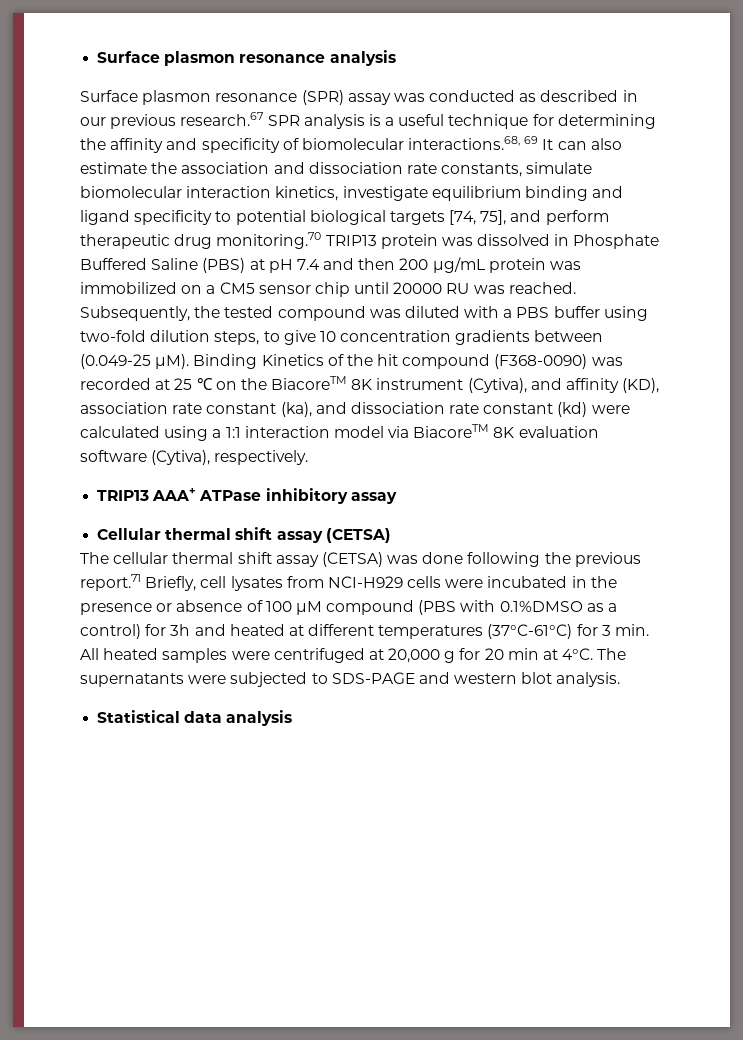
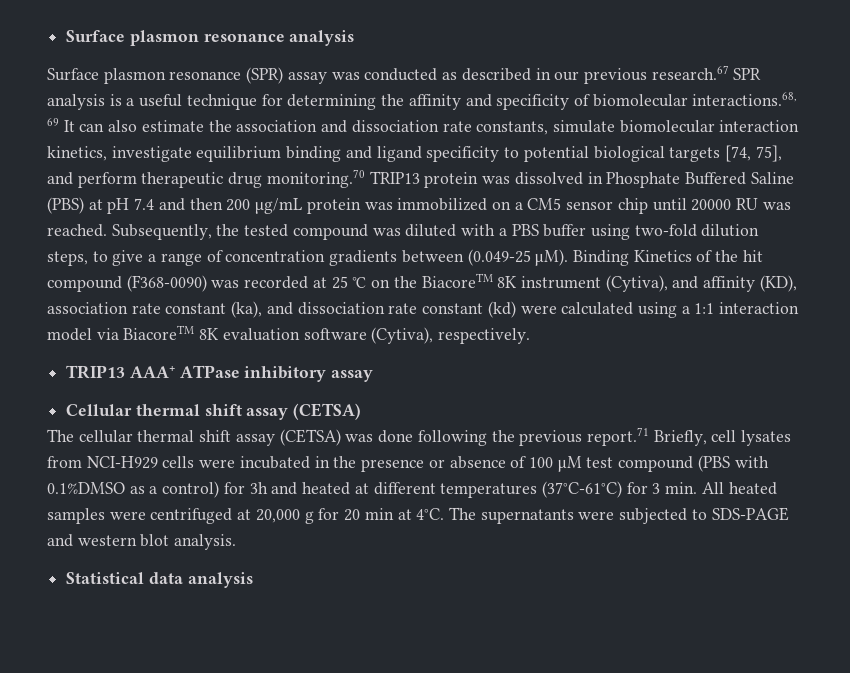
[319,331,336,342] 10 -> [148,250,223,266] a range of
(322, 608) none -> [586,457,614,468] test

